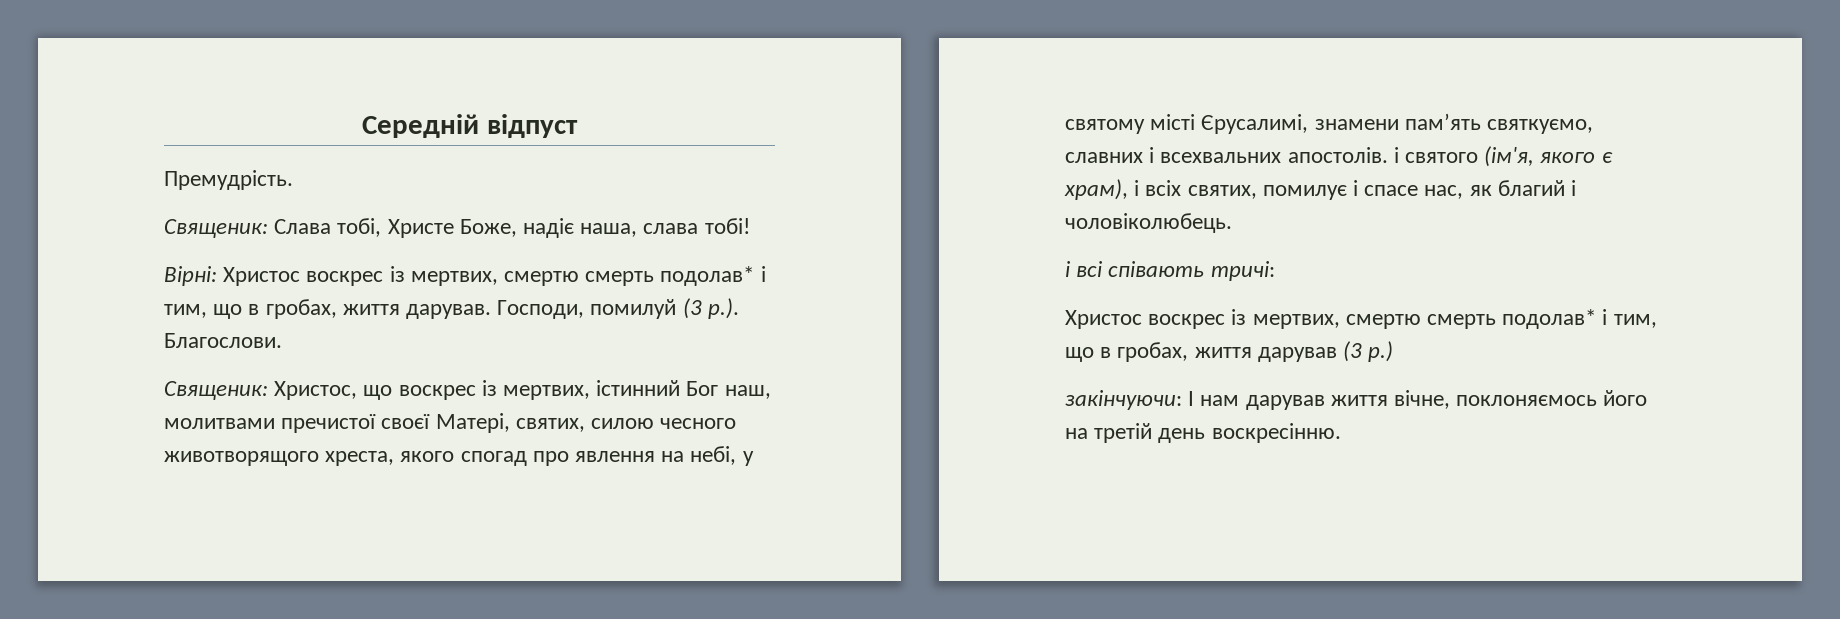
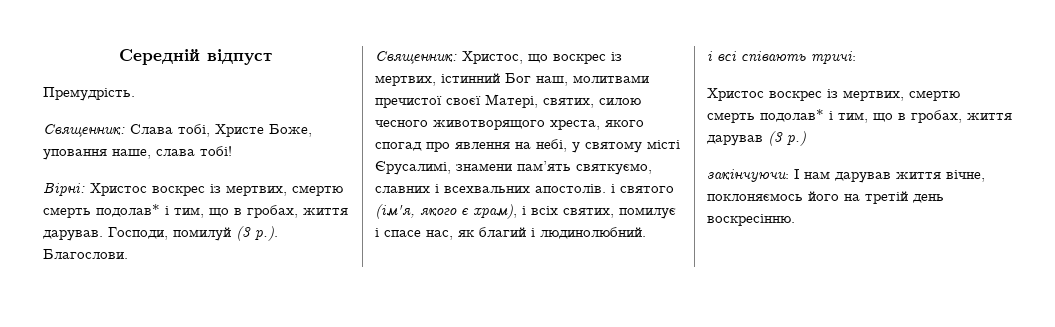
[164,219,268,238] Священик: -> [43,124,125,137] Священник:
[523,218,638,238] надіє наша, -> [43,149,151,160] уповання наше,
[164,381,268,400] Священик: -> [375,51,457,64] Священник:
[1065,213,1232,233] чоловіколюбець. -> [540,227,646,239] людинолюбний.

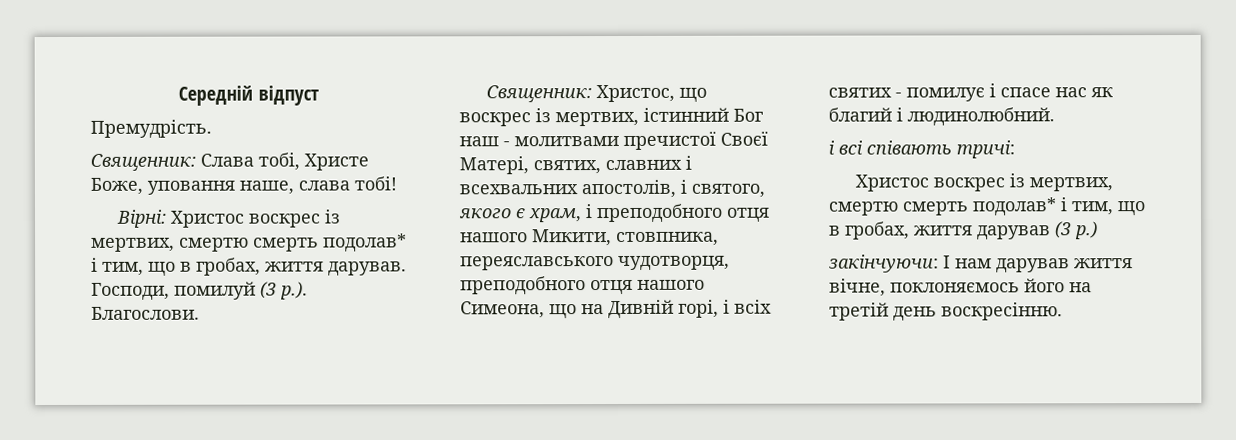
[536,76,568,86] наш, -> [459,136,510,147] наш -
[446,96,481,105] своєї -> [720,130,768,146] Своєї
[599,98,641,105] [375,120,644,130] [375,139,680,153] [375,161,652,175] [375,184,674,193] [375,204,614,219] силою чесного животворящого хреста, якого спогад про явлення на небі, у святому місті Єрусалимі, знамени пам’ять святкуємо, славних і всехвальних апостолів. і святого (ім'я, якого є храм), і всіх святих, -> [605,155,692,171] [459,179,765,199] [459,203,770,224] [460,229,719,247] [460,255,730,271] [460,276,705,296] [460,299,772,320] [828,87,902,98] славних і всехвальних апостолів, і святого, якого є храм, і преподобного отця нашого Микити, стовпника, переяславського чудотворця, преподобного отця нашого Симеона, що на Дивній горі, і всіх святих -
[426,230,453,240] нас, -> [1055,87,1087,98] нас

